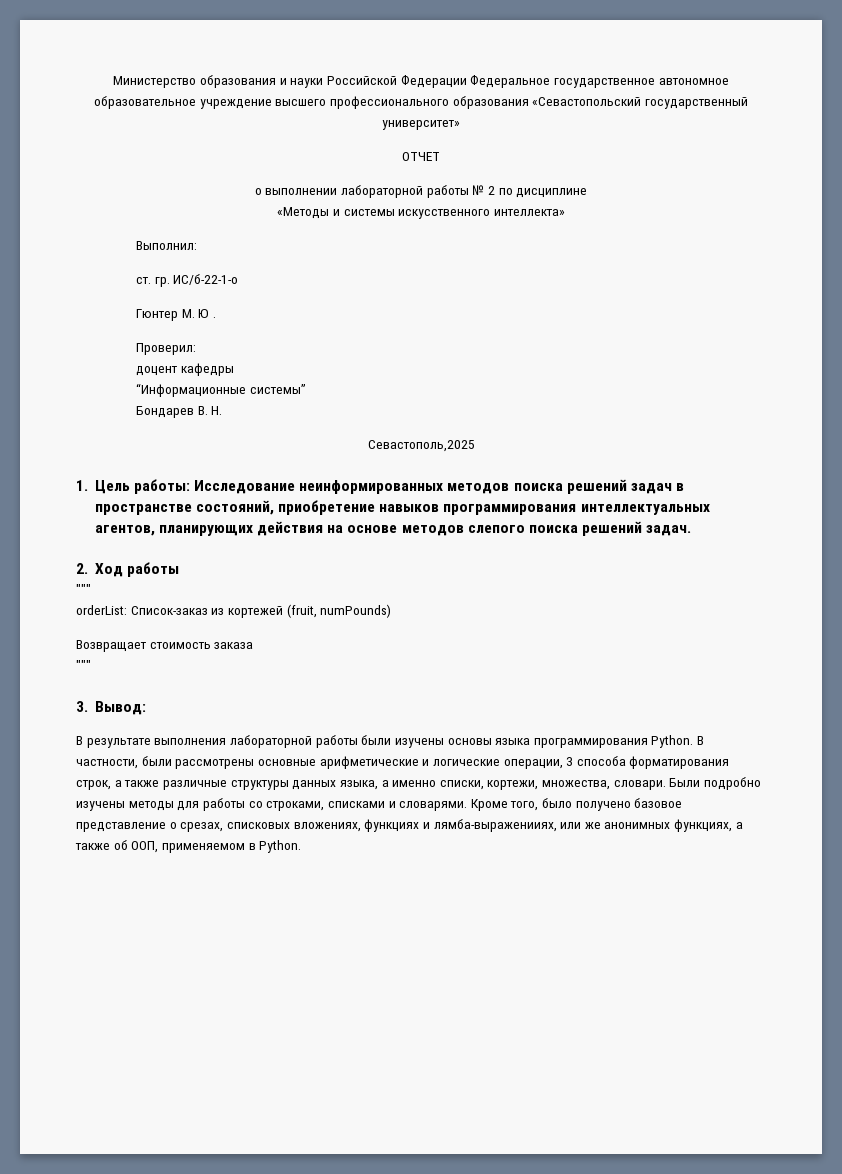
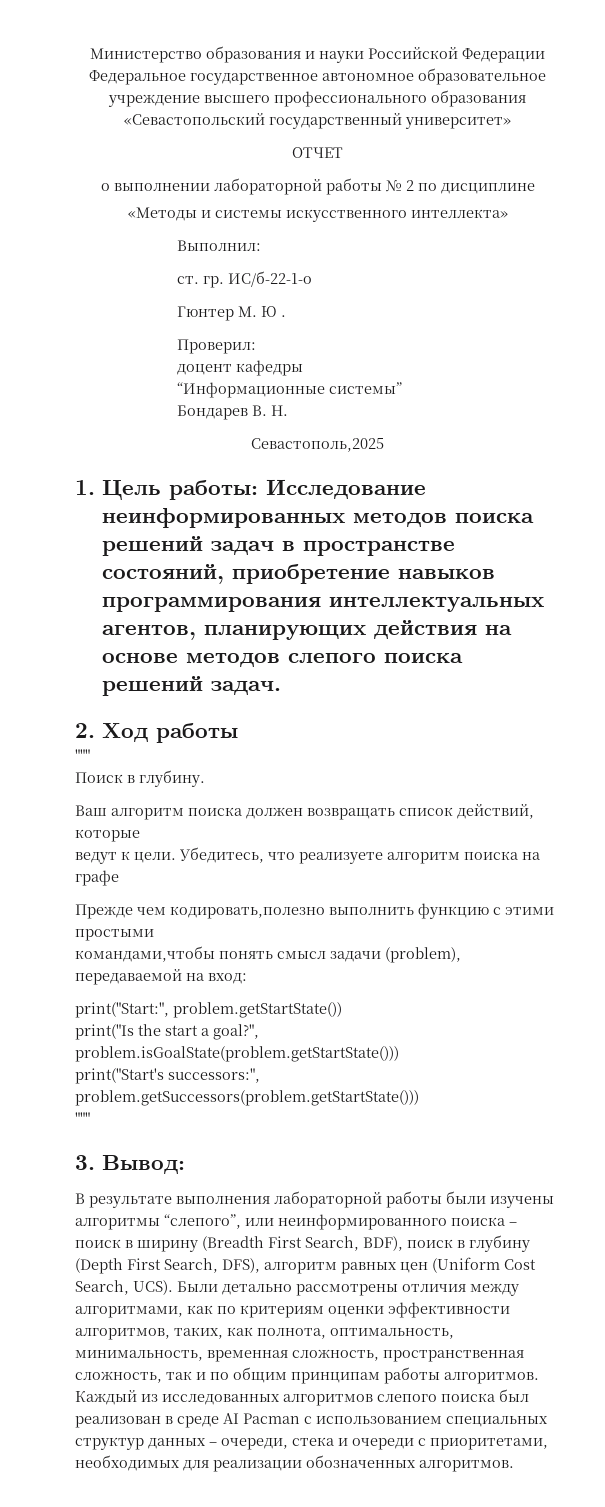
[76,604,392,618] [76,640,254,652] orderList: Список-заказ из кортежей (fruit, numPounds) // Возвращает стоимость заказа -> [75,770,205,787] [75,804,534,820] [75,829,140,842] [75,847,540,864] [75,870,119,886] [75,903,554,919] [75,929,154,941] [75,946,461,963] [75,969,247,985] [75,1002,342,1018] [75,1024,259,1040] [75,1046,399,1062] [75,1068,260,1084] [75,1090,419,1106] Поиск в глубину. // Ваш алгоритм поиска должен возвращать список действий, которые // ведут к цели. Убедитесь, что реализуете алгоритм поиска на графе // Прежде чем кодировать,полезно выполнить функцию с этими простыми // командами,чтобы понять смысл задачи (problem), передаваемой на вход: // print("Start:", problem.getStartState()) // print("Is the start a goal?", problem.isGoalState(problem.getStartState())) // print("Start's successors:", problem.getSuccessors(problem.getStartState()))
[447,735,705,748] [76,756,730,769] [76,777,762,790] [76,798,683,811] [76,819,743,832] [75,840,302,853] основы языка программирования Python. В частности, были рассмотрены основные арифметические и логические операции, 3 способа форматирования строк, а также различные структуры данных языка, а именно списки, кортежи, множества, словари. Были подробно изучены методы для работы со строками, списками и словарями. Кроме того, было получено базовое представление о срезах, списковых вложениях, функциях и лямба-выраженииях, или же анонимных функциях, а также об ООП, применяемом в Python. -> [75,1214,517,1230] [75,1235,530,1252] [75,1257,536,1274] [75,1280,519,1296] [75,1302,510,1318] [75,1327,454,1340] [75,1349,524,1362] [75,1367,539,1384] [75,1389,529,1406] [75,1413,548,1428] [75,1437,548,1450] [75,1455,514,1472] алгоритмы “слепого”, или неинформированного поиска – поиск в ширину (Breadth First Search, BDF), поиск в глубину (Depth First Search, DFS), алгоритм равных цен (Uniform Cost Search, UCS). Были детально рассмотрены отличия между алгоритмами, как по критериям оценки эффективности алгоритмов, таких, как полнота, оптимальность, минимальность, временная сложность, пространственная сложность, так и по общим принципам работы алгоритмов. Каждый из исследованных алгоритмов слепого поиска был реализован в среде AI Pacman с использованием специальных структур данных – очереди, стека и очереди с приоритетами, необходимых для реализации обозначенных алгоритмов.

